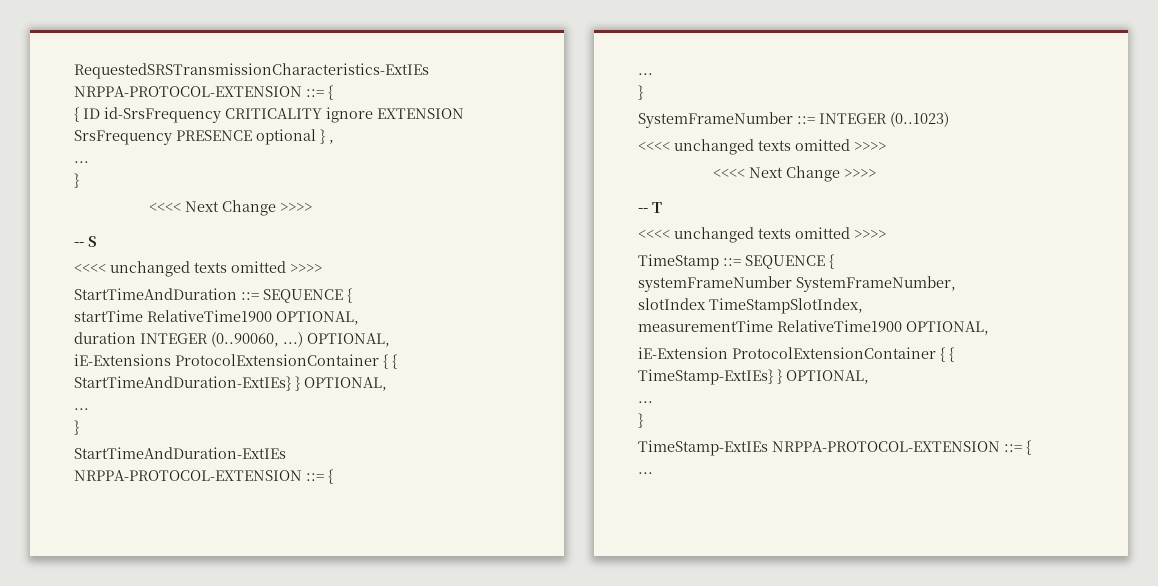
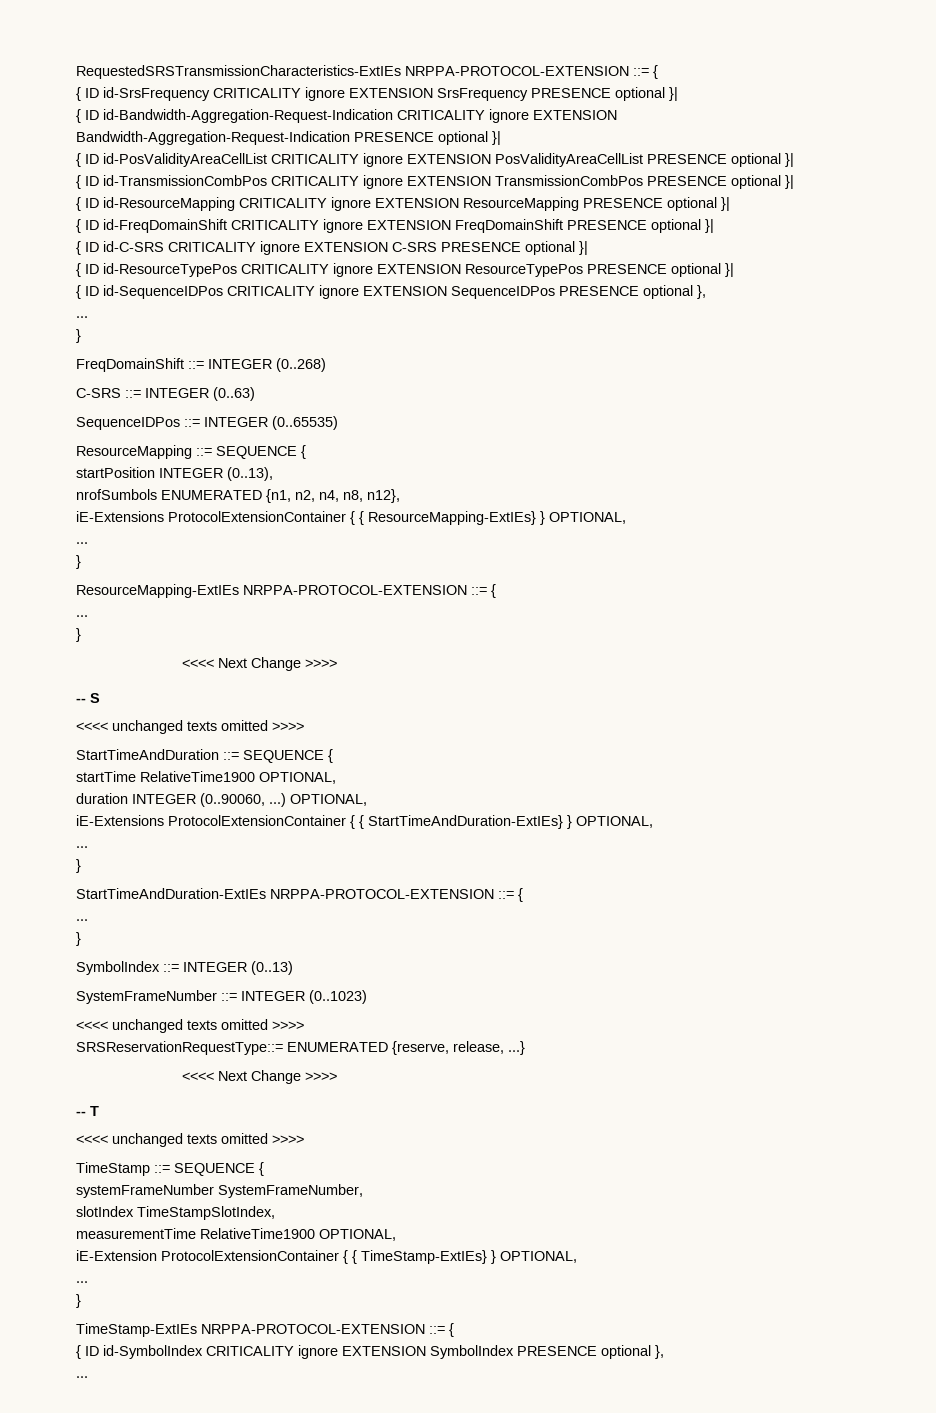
[320,129,334,144] } , -> [669,87,678,101] [76,109,617,123] [76,131,501,145] [76,153,794,167] [76,175,794,189] [76,197,730,211] [76,219,714,233] [76,241,588,255] [76,263,734,277] [76,285,706,299] [76,316,88,318] [76,329,81,343] [76,358,326,372] [76,387,255,401] [76,416,338,430] [76,445,306,459] [76,467,273,481] [76,489,400,503] [76,511,626,525] [76,542,88,544] [76,555,81,569] [76,584,496,598] }| // { ID id-Bandwidth-Aggregation-Request-Indication CRITICALITY ignore EXTENSION Bandwidth-Aggregation-Request-Indication PRESENCE optional }| // { ID id-PosValidityAreaCellList CRITICALITY ignore EXTENSION PosValidityAreaCellList PRESENCE optional }| // { ID id-TransmissionCombPos CRITICALITY ignore EXTENSION TransmissionCombPos PRESENCE optional }| // { ID id-ResourceMapping CRITICALITY ignore EXTENSION ResourceMapping PRESENCE optional }| // { ID id-FreqDomainShift CRITICALITY ignore EXTENSION FreqDomainShift PRESENCE optional }| // { ID id-C-SRS CRITICALITY ignore EXTENSION C-SRS PRESENCE optional }| // { ID id-ResourceTypePos CRITICALITY ignore EXTENSION ResourceTypePos PRESENCE optional }| // { ID id-SequenceIDPos CRITICALITY ignore EXTENSION SequenceIDPos PRESENCE optional }, // ... // } // FreqDomainShift ::= INTEGER (0..268) // C-SRS ::= INTEGER (0..63) // SequenceIDPos ::= INTEGER (0..65535) // ResourceMapping ::= SEQUENCE { // startPosition INTEGER (0..13), // nrofSumbols ENUMERATED {n1, n2, n4, n8, n12}, // iE-Extensions ProtocolExtensionContainer { { ResourceMapping-ExtIEs} } OPTIONAL, // ... // } // ResourceMapping-ExtIEs NRPPA-PROTOCOL-EXTENSION ::= {
(643, 92) none -> [76,961,293,975] // SymbolIndex ::= INTEGER (0..13)
(886, 146) none -> [76,1041,525,1055] // SRSReservationRequestType::= ENUMERATED {reserve, release, ...}
(1031, 447) none -> [76,1345,664,1359] // { ID id-SymbolIndex CRITICALITY ignore EXTENSION SymbolIndex PRESENCE optional },

